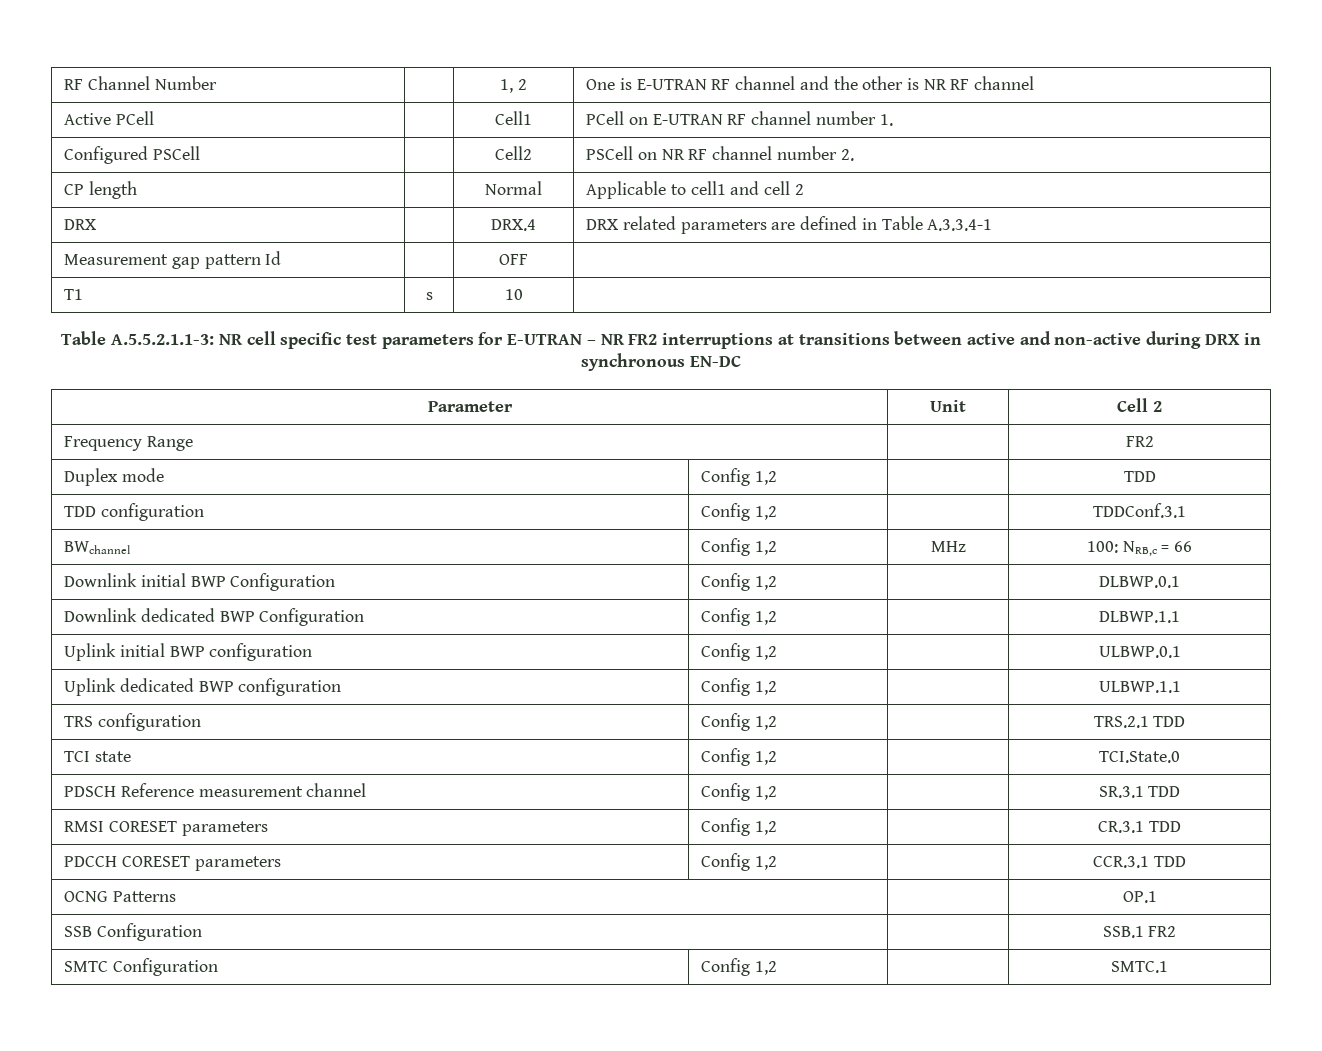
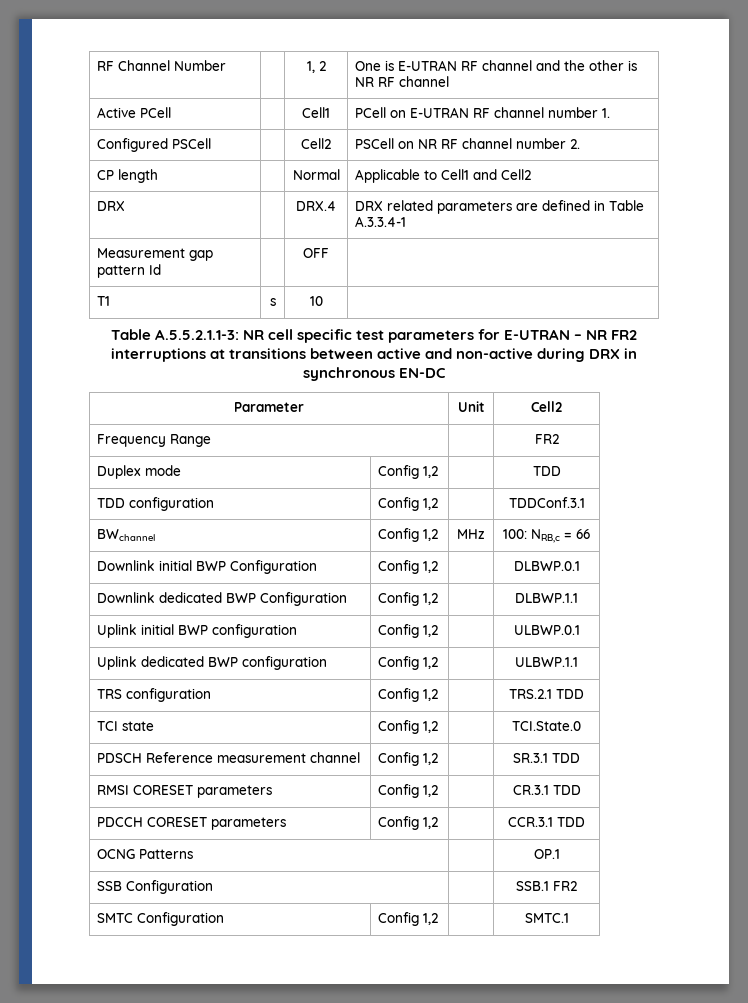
[690,181,804,195] cell1 and cell 2 -> [440,169,531,180] Cell1 and Cell2
[1117,398,1162,412] Cell 2 -> [531,401,562,412] Cell2

